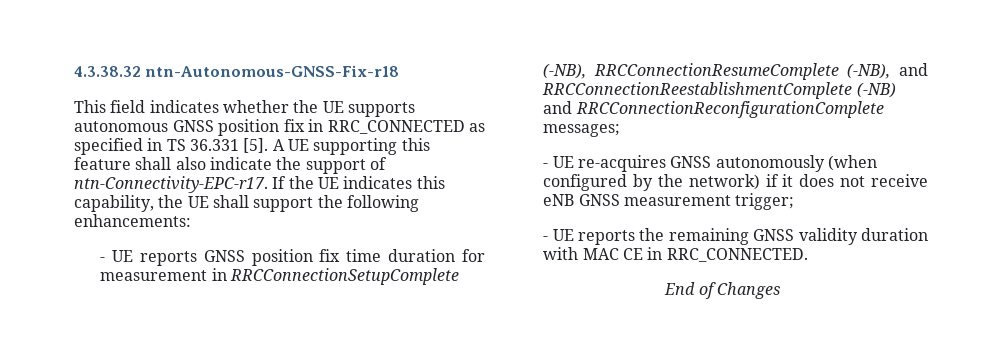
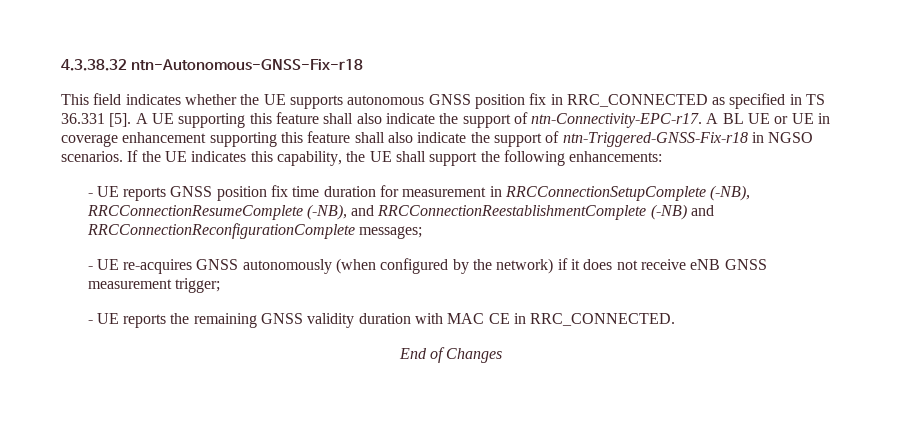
(268, 184) none -> [706,113,831,124] [61,131,814,147] [61,151,123,162] A BL UE or UE in coverage enhancement supporting this feature shall also indicate the support of ntn-Triggered-GNSS-Fix-r18 in NGSO scenarios.

